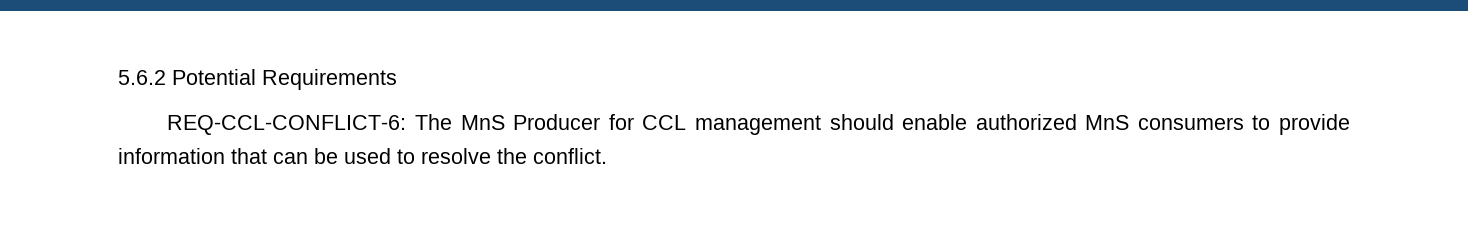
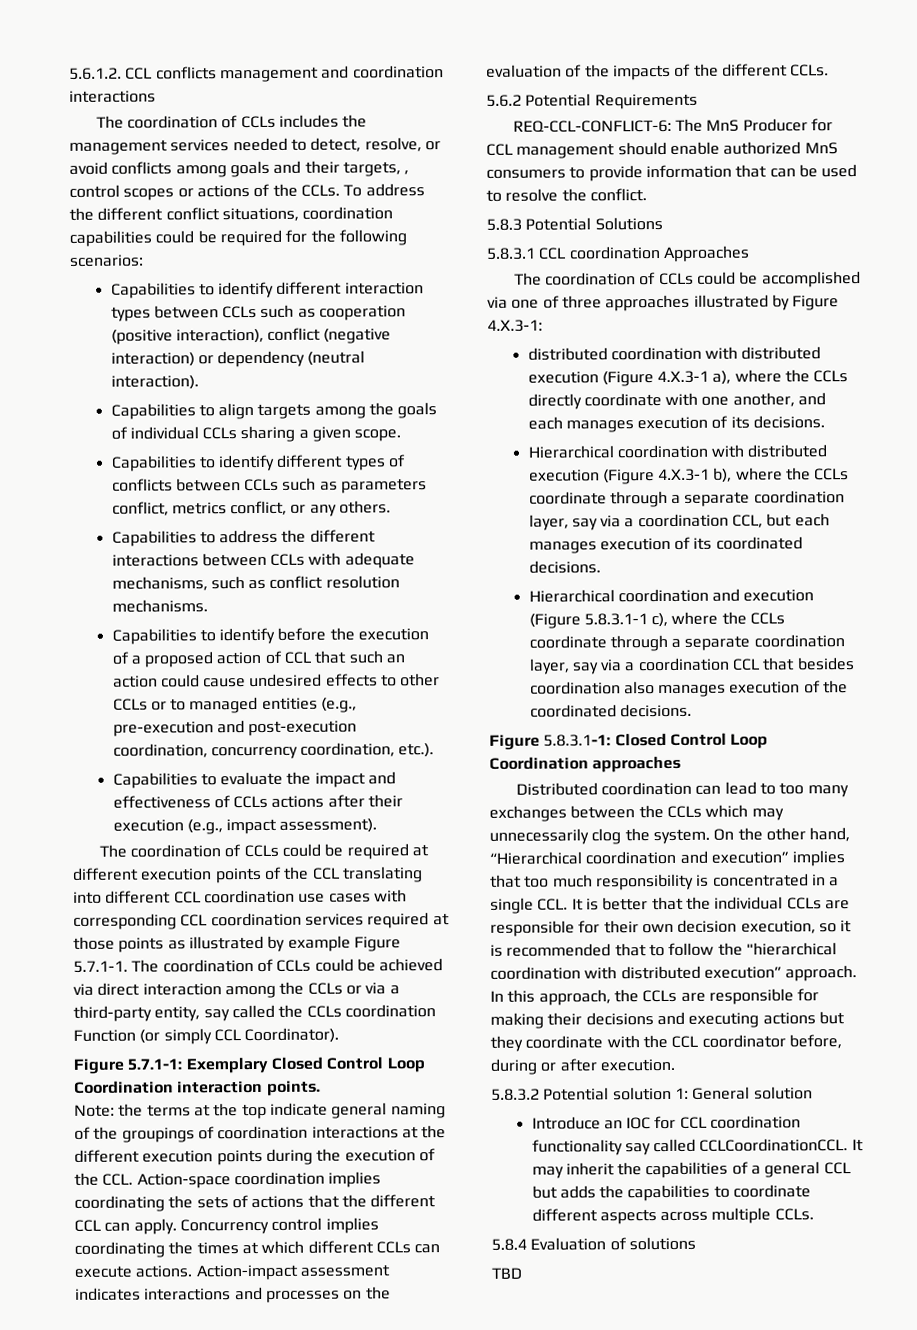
(118, 77) none -> [69,65,444,83] [69,90,156,103] [95,114,368,129] [69,137,441,155] [69,160,410,178] [69,183,425,201] [69,206,394,222] [69,229,407,247] [69,254,144,267] [110,281,424,299] [110,304,407,322] [110,327,392,345] [110,350,366,368] [110,375,199,390] [110,402,438,420] [110,425,402,443] [110,454,407,472] [111,477,428,494] [111,500,392,517] [111,529,376,547] [111,552,415,569] [111,575,400,591] [111,599,208,613] [111,627,430,645] [111,650,406,668] [112,673,441,688] [112,696,358,714] [112,720,358,737] [112,742,435,760] [112,771,397,789] [112,794,404,809] [112,818,378,835] [98,843,429,860] [72,866,423,884] [73,889,407,904] [73,912,450,930] [73,935,401,953] [73,958,444,973] [73,981,400,999] [73,1004,436,1022] [73,1027,340,1045] [73,1056,425,1074] [74,1080,321,1096] [74,1102,446,1120] [74,1125,447,1143] [74,1148,436,1166] [74,1171,382,1189] [74,1194,437,1212] [74,1217,379,1235] [74,1240,441,1258] [74,1264,390,1281] [75,1286,391,1303] [486,63,830,81] 5.6.1.2. CCL conflicts management and coordination interactions // The coordination of CCLs includes the management services needed to detect, resolve, or avoid conflicts among goals and their targets, , control scopes or actions of the CCLs. To address the different conflict situations, coordination capabilities could be required for the following scenarios: // Capabilities to identify different interaction types between CCLs such as cooperation (positive interaction), conflict (negative interaction) or dependency (neutral interaction). // Capabilities to align targets among the goals of individual CCLs sharing a given scope. // Capabilities to identify different types of conflicts between CCLs such as parameters conflict, metrics conflict, or any others. // Capabilities to address the different interactions between CCLs with adequate mechanisms, such as conflict resolution mechanisms. // Capabilities to identify before the execution of a proposed action of CCL that such an action could cause undesired effects to other CCLs or to managed entities (e.g., pre-execution and post-execution coordination, concurrency coordination, etc.). // Capabilities to evaluate the impact and effectiveness of CCLs actions after their execution (e.g., impact assessment). // The coordination of CCLs could be required at different execution points of the CCL translating into different CCL coordination use cases with corresponding CCL coordination services required at those points as illustrated by example Figure 5.7.1-1. The coordination of CCLs could be achieved via direct interaction among the CCLs or via a third-party entity, say called the CCLs coordination Function (or simply CCL Coordinator). // Figure 5.7.1-1: Exemplary Closed Control Loop Coordination interaction points. // Note: the terms at the top indicate general naming of the groupings of coordination interactions at the different execution points during the execution of the CCL. Action-space coordination implies coordinating the sets of actions that the different CCL can apply. Concurrency control implies coordinating the times at which different CCLs can execute actions. Action-impact assessment indicates interactions and processes on the evaluation of the impacts of the different CCLs. //
(607, 156) none -> [486,216,663,231] [486,245,750,262] [513,271,861,288] [487,294,840,312] [487,319,543,332] [527,346,822,361] [527,369,849,387] [527,392,827,410] [527,415,826,433] [527,444,828,459] [528,467,850,485] [528,490,845,508] [528,513,830,531] [528,536,803,554] [528,560,601,574] [528,588,815,603] [528,611,786,629] [528,634,845,652] [528,657,855,675] [529,680,849,698] [529,703,692,718] [489,732,769,750] [489,755,682,773] [515,781,849,798] [489,804,784,822] [489,827,851,845] [489,850,846,867] [490,873,840,891] [490,896,850,914] [490,919,853,937] [490,942,837,957] [490,965,858,982] [490,988,820,1006] [490,1011,845,1029] [490,1034,842,1052] [490,1058,675,1075] [491,1086,813,1101] [531,1115,802,1130] [531,1138,864,1156] [531,1161,851,1179] [531,1184,812,1202] [531,1207,814,1225] [491,1236,696,1251] [491,1267,522,1279] // 5.8.3 Potential Solutions // 5.8.3.1 CCL coordination Approaches // The coordination of CCLs could be accomplished via one of three approaches illustrated by Figure 4.X.3-1: // distributed coordination with distributed execution (Figure 4.X.3-1 a), where the CCLs directly coordinate with one another, and each manages execution of its decisions. // Hierarchical coordination with distributed execution (Figure 4.X.3-1 b), where the CCLs coordinate through a separate coordination layer, say via a coordination CCL, but each manages execution of its coordinated decisions. // Hierarchical coordination and execution (Figure 5.8.3.1-1 c), where the CCLs coordinate through a separate coordination layer, say via a coordination CCL that besides coordination also manages execution of the coordinated decisions. // Figure 5.8.3.1-1: Closed Control Loop Coordination approaches // Distributed coordination can lead to too many exchanges between the CCLs which may unnecessarily clog the system. On the other hand, “Hierarchical coordination and execution” implies that too much responsibility is concentrated in a single CCL. It is better that the individual CCLs are responsible for their own decision execution, so it is recommended that to follow the "hierarchical coordination with distributed execution” approach. In this approach, the CCLs are responsible for making their decisions and executing actions but they coordinate with the CCL coordinator before, during or after execution. // 5.8.3.2 Potential solution 1: General solution // Introduce an IOC for CCL coordination functionality say called CCLCoordinationCCL. It may inherit the capabilities of a general CCL but adds the capabilities to coordinate different aspects across multiple CCLs. // 5.8.4 Evaluation of solutions // TBD

